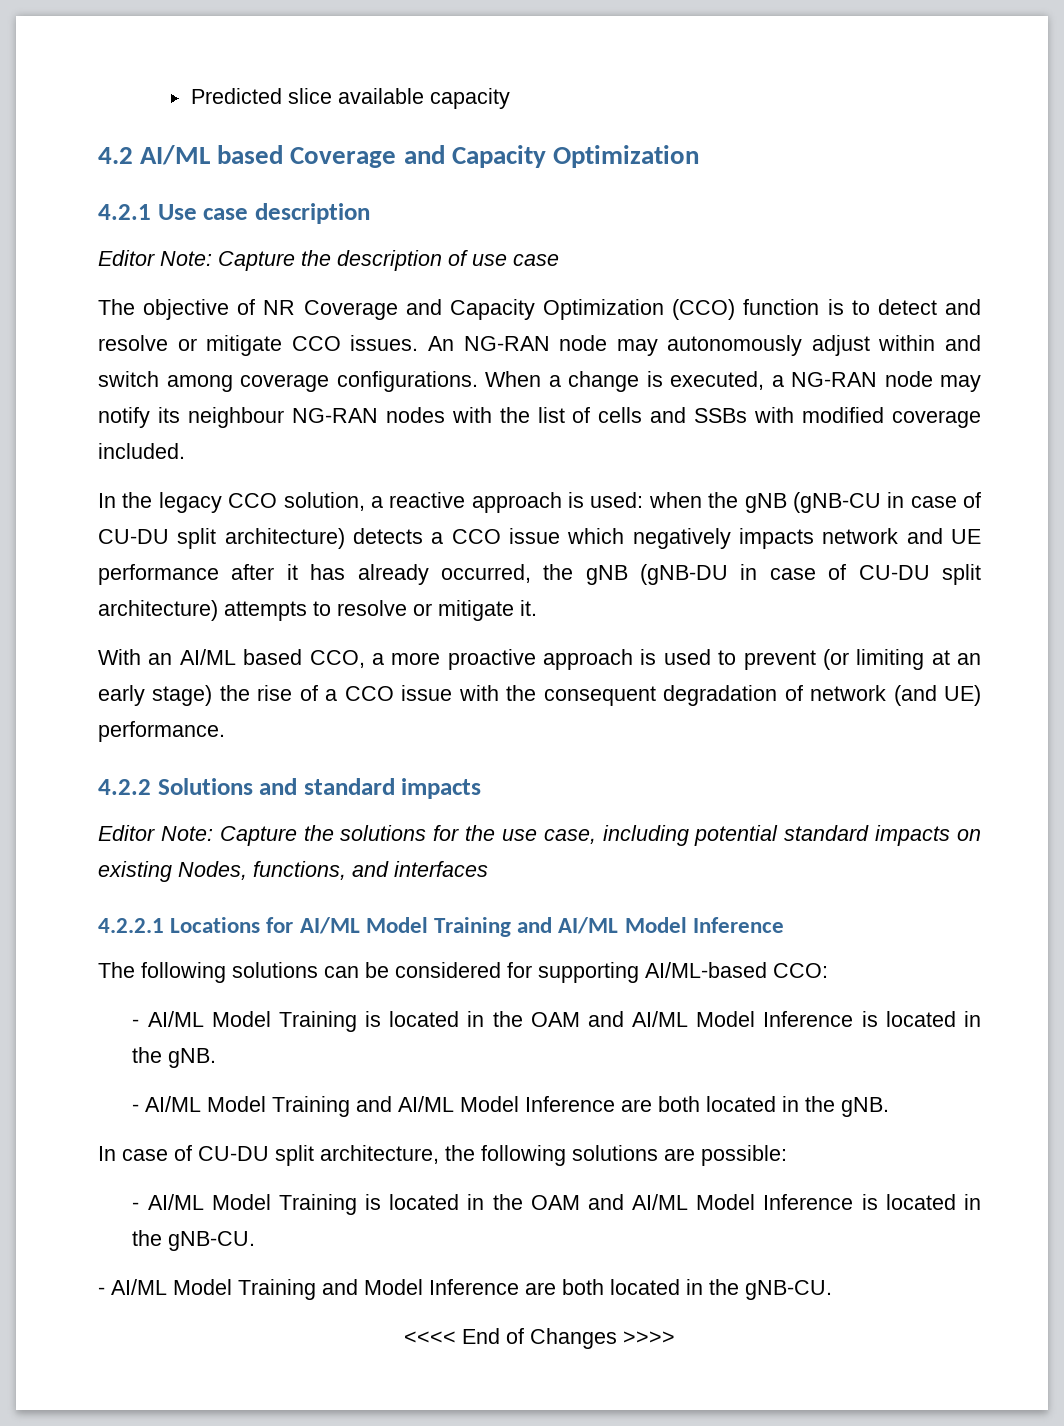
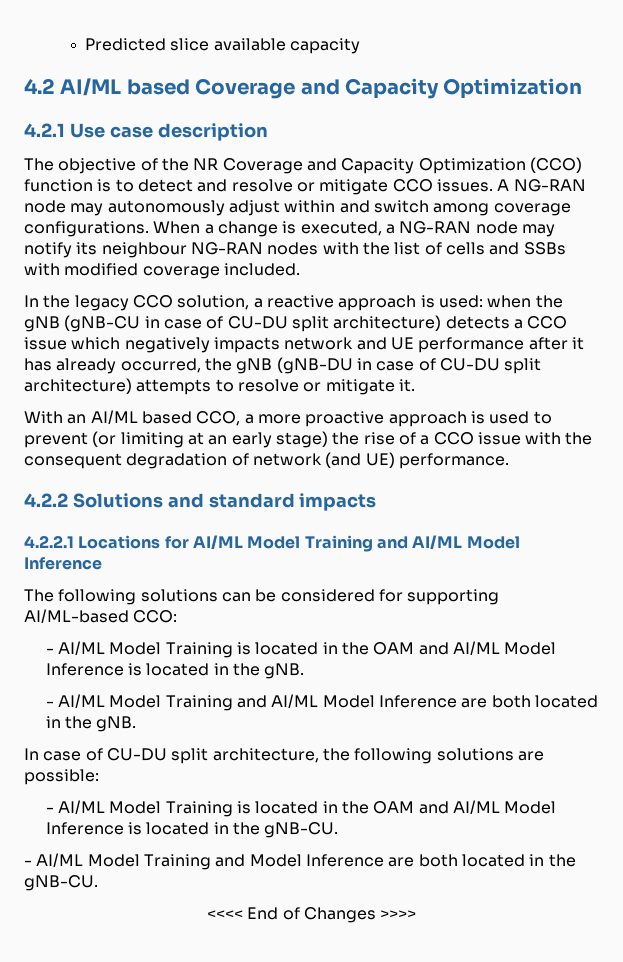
[98,250,559,271] // Editor Note: Capture the description of use case -> (268, 132) none
(256, 307) none -> [161,158,189,171] the
[427,336,454,351] An -> [497,179,510,191] A
[98,825,981,846] [98,861,488,882] // Editor Note: Capture the solutions for the use case, including potential standard impacts on existing Nodes, functions, and interfaces -> (377, 502) none

